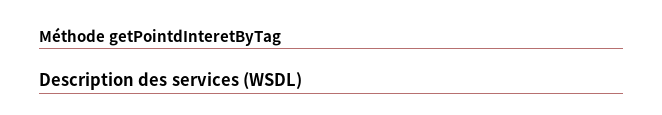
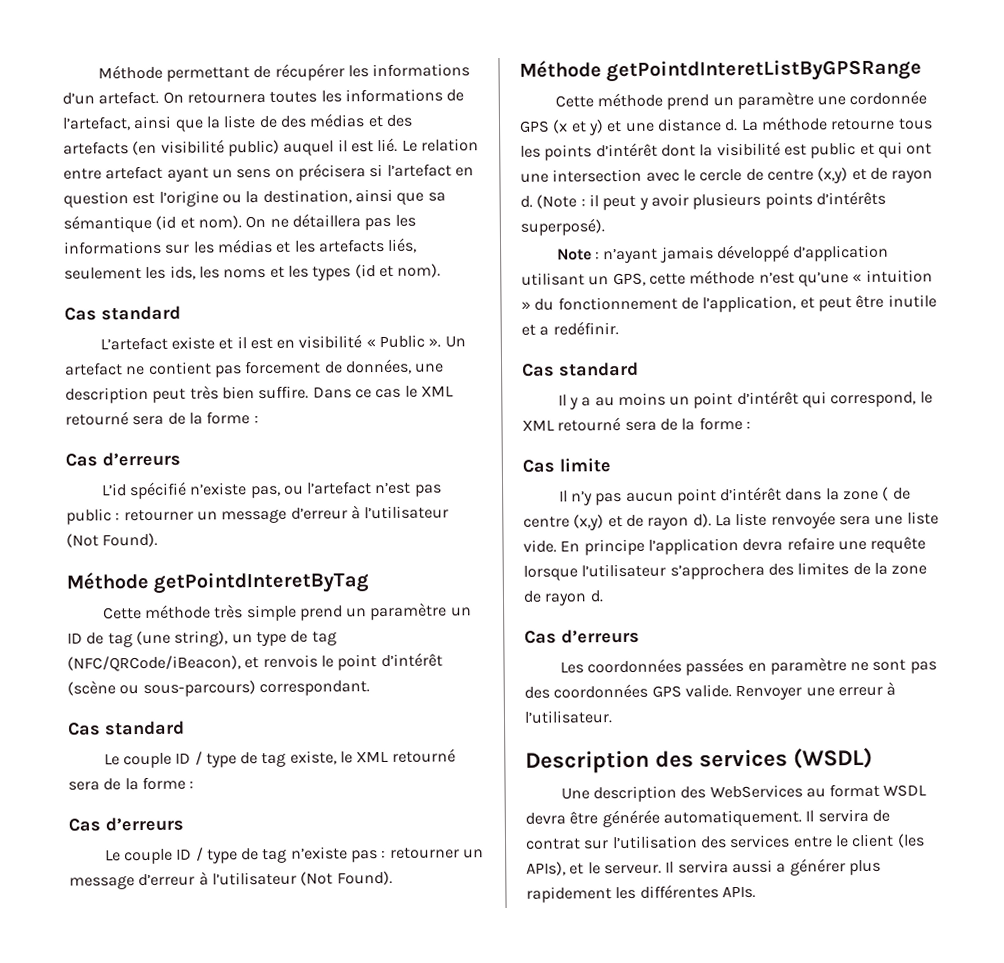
[39,27,282,46] [39,72,303,90] Méthode getPointdInteretByTag // Description des services (WSDL) -> [97,63,471,82] [62,88,465,105] [62,113,413,132] [63,137,479,157] [63,163,474,182] [63,188,446,208] [63,213,416,233] [63,237,418,255] [64,263,442,281] [64,305,181,321] [99,334,466,351] [64,358,445,378] [65,385,454,404] [65,411,259,426] [65,451,181,467] [101,481,442,500] [66,505,450,525] [66,532,159,548] [66,571,370,594] [102,602,472,622] [67,630,337,648] [67,652,443,672] [67,680,370,698] [68,720,185,736] [103,748,456,769] [68,776,195,791] [68,816,184,832] [104,846,485,865] [69,870,393,890] [519,58,923,83] [554,90,928,110] [519,116,933,136] [520,141,933,161] [520,167,934,184] [520,190,886,211] [520,218,605,236] [556,244,890,264] [521,269,933,287] [521,294,937,313] [521,321,619,336] [522,361,639,377] [557,390,933,410] [522,416,751,432] [522,458,611,473] [558,486,911,506] [523,511,939,531] [523,536,927,556] [523,562,928,581] [523,590,604,606] [524,628,640,644] [559,657,937,676] [524,681,897,701] [524,710,613,724] [525,747,874,774] [560,783,928,803] [525,808,890,828] [525,833,925,850] [526,858,881,876] [526,884,756,903] Méthode permettant de récupérer les informations d’un artefact. On retournera toutes les informations de l’artefact, ainsi que la liste de des médias et des artefacts (en visibilité public) auquel il est lié. Le relation entre artefact ayant un sens on précisera si l’artefact en question est l’origine ou la destination, ainsi que sa sémantique (id et nom). On ne détaillera pas les informations sur les médias et les artefacts liés, seulement les ids, les noms et les types (id et nom). // Cas standard // L’artefact existe et il est en visibilité « Public ». Un artefact ne contient pas forcement de données, une description peut très bien suffire. Dans ce cas le XML retourné sera de la forme : // Cas d’erreurs // L’id spécifié n’existe pas, ou l’artefact n’est pas public : retourner un message d’erreur à l’utilisateur (Not Found). // Méthode getPointdInteretByTag // Cette méthode très simple prend un paramètre un ID de tag (une string), un type de tag (NFC/QRCode/iBeacon), et renvois le point d’intérêt (scène ou sous-parcours) correspondant. // Cas standard // Le couple ID / type de tag existe, le XML retourné sera de la forme : // Cas d’erreurs // Le couple ID / type de tag n’existe pas : retourner un message d’erreur à l’utilisateur (Not Found). // Méthode getPointdInteretListByGPSRange // Cette méthode prend un paramètre une cordonnée GPS (x et y) et une distance d. La méthode retourne tous les points d’intérêt dont la visibilité est public et qui ont une intersection avec le cercle de centre (x,y) et de rayon d. (Note : il peut y avoir plusieurs points d’intérêts superposé). // Note : n’ayant jamais développé d’application utilisant un GPS, cette méthode n’est qu’une « intuition » du fonctionnement de l’application, et peut être inutile et a redéfinir. // Cas standard // Il y a au moins un point d’intérêt qui correspond, le XML retourné sera de la forme : // Cas limite // Il n’y pas aucun point d’intérêt dans la zone ( de centre (x,y) et de rayon d). La liste renvoyée sera une liste vide. En principe l’application devra refaire une requête lorsque l’utilisateur s’approchera des limites de la zone de rayon d. // Cas d’erreurs // Les coordonnées passées en paramètre ne sont pas des coordonnées GPS valide. Renvoyer une erreur à l’utilisateur. // Description des services (WSDL) // Une description des WebServices au format WSDL devra être générée automatiquement. Il servira de contrat sur l’utilisation des services entre le client (les APIs), et le serveur. Il servira aussi a générer plus rapidement les différentes APIs.

